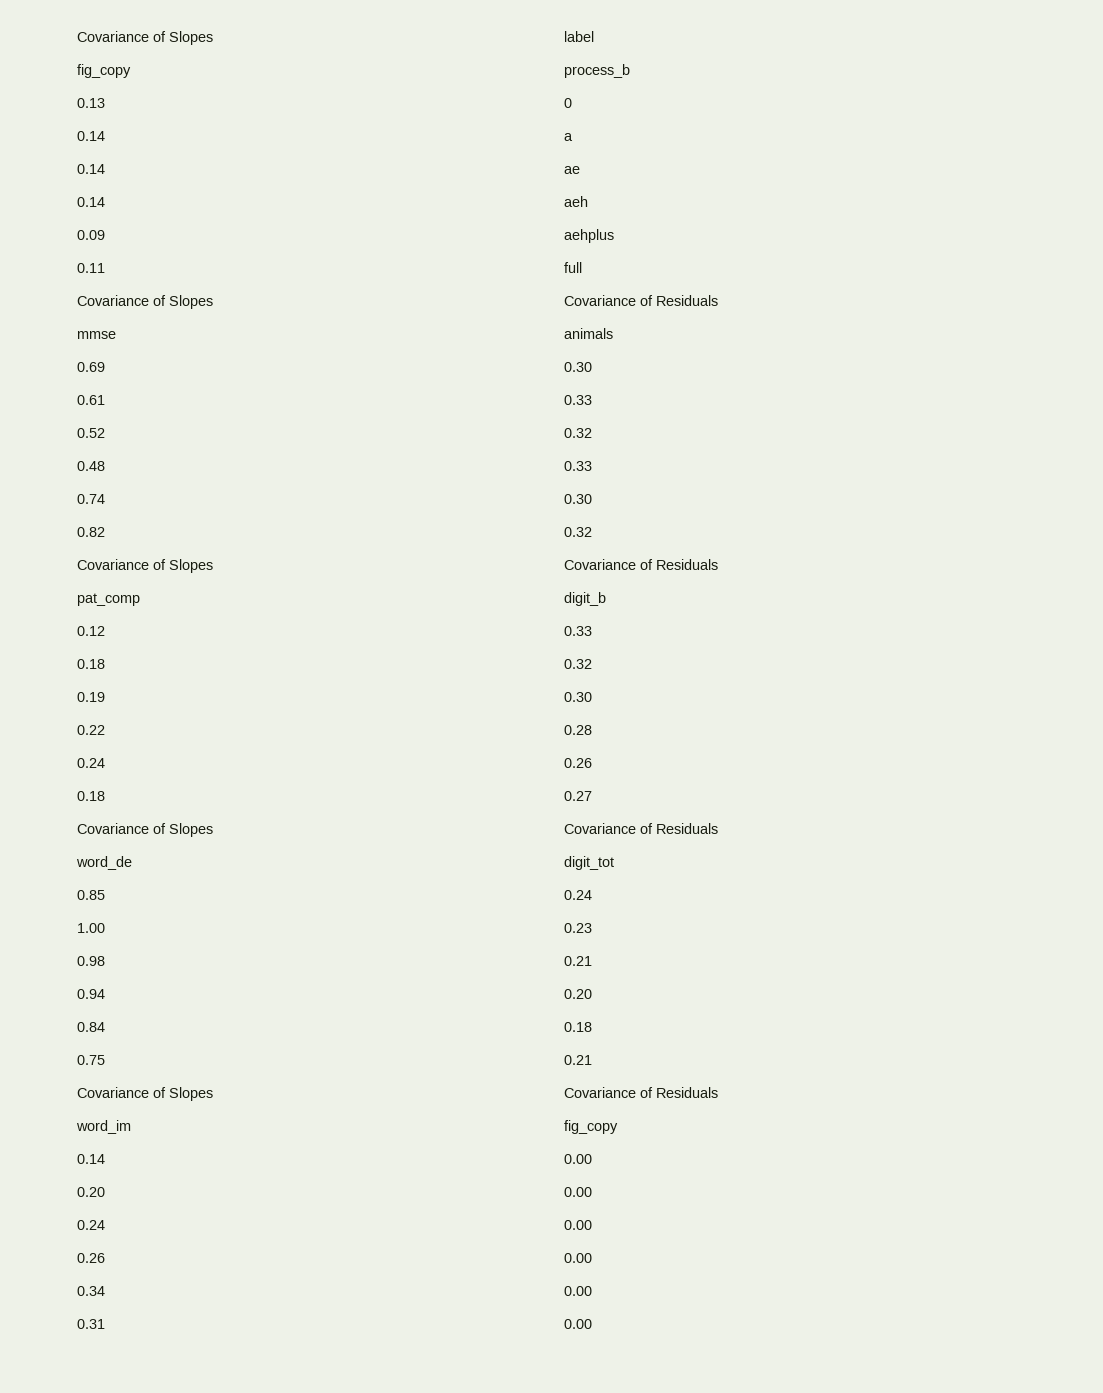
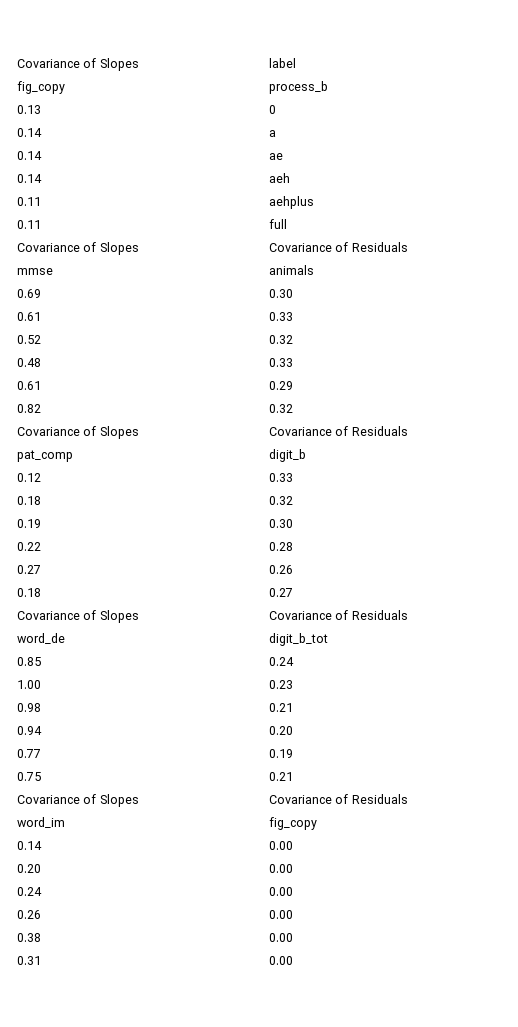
[77,230,105,240] 0.09 -> [17,197,41,206] 0.11
[77,494,105,504] 0.74 -> [17,381,41,390] 0.61
[77,758,105,768] 0.24 -> [17,565,41,574] 0.27
[77,1022,105,1032] 0.84 -> [17,749,41,758] 0.77
[77,1286,105,1296] 0.34 -> [17,933,41,942] 0.38
[564,494,592,504] 0.30 -> [269,381,293,390] 0.29
[564,856,614,870] digit_tot -> [269,633,328,646] digit_b_tot
[564,1022,592,1032] 0.18 -> [269,749,293,758] 0.19

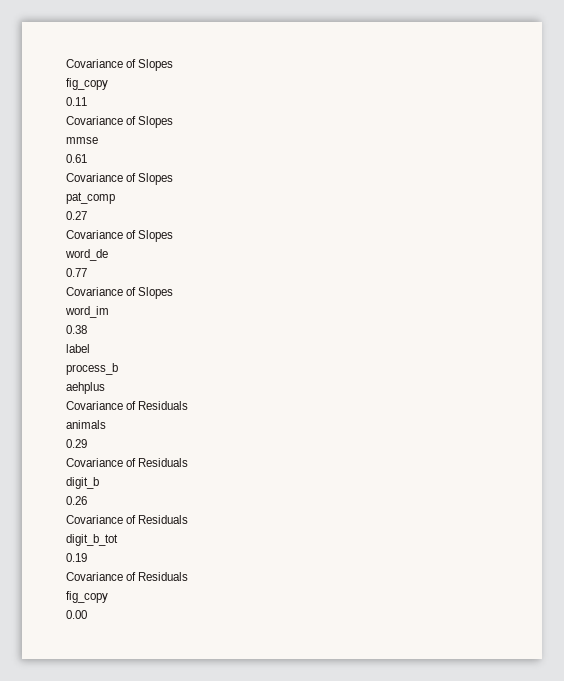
[17,105,41,114] [17,128,42,137] [17,151,42,160] [17,174,42,183] [17,197,41,206] // 0.13 // 0.14 // 0.14 // 0.14 // 0.11 -> (108, 84) none
[17,289,41,298] [17,312,41,321] [17,335,41,344] [17,358,41,367] [17,381,41,390] [17,404,41,413] // 0.69 // 0.61 // 0.52 // 0.48 // 0.61 // 0.82 -> [66,154,87,163] // 0.61
[17,473,41,482] [17,496,41,505] [17,519,41,528] [17,542,41,551] [17,565,41,574] [17,588,41,597] // 0.12 // 0.18 // 0.19 // 0.22 // 0.27 // 0.18 -> [66,211,87,220] // 0.27
[17,657,41,666] [17,680,41,689] [17,703,41,712] [17,726,42,735] // 0.85 // 1.00 // 0.98 // 0.94 -> (108, 255) none
[17,772,41,781] // 0.75 -> (87, 272) none
[17,841,42,850] [17,864,41,873] [17,887,42,896] [17,910,41,919] // 0.14 // 0.20 // 0.24 // 0.26 -> (109, 312) none
[17,956,41,965] // 0.31 -> (87, 329) none
[269,105,276,114] [269,130,276,137] [269,153,283,160] [269,173,290,183] // 0 // a // ae // aeh -> (118, 369) none
[269,219,287,229] // full -> (105, 388) none
[269,289,293,298] [269,312,293,321] [269,335,293,344] [269,358,293,367] // 0.30 // 0.33 // 0.32 // 0.33 -> (106, 424) none
[269,404,293,413] // 0.32 -> (87, 443) none
[269,473,293,482] [269,496,293,505] [269,519,293,528] [269,542,293,551] [269,565,293,574] [269,588,293,597] // 0.33 // 0.32 // 0.30 // 0.28 // 0.26 // 0.27 -> [66,496,87,505] // 0.26
[269,657,294,666] [269,680,293,689] [269,703,293,712] [269,726,293,735] [269,749,293,758] [269,772,293,781] // 0.24 // 0.23 // 0.21 // 0.20 // 0.19 // 0.21 -> [66,553,87,562] // 0.19
[269,864,293,873] [269,887,293,896] [269,910,293,919] [269,933,293,942] [269,956,293,965] // 0.00 // 0.00 // 0.00 // 0.00 // 0.00 -> (87, 614) none

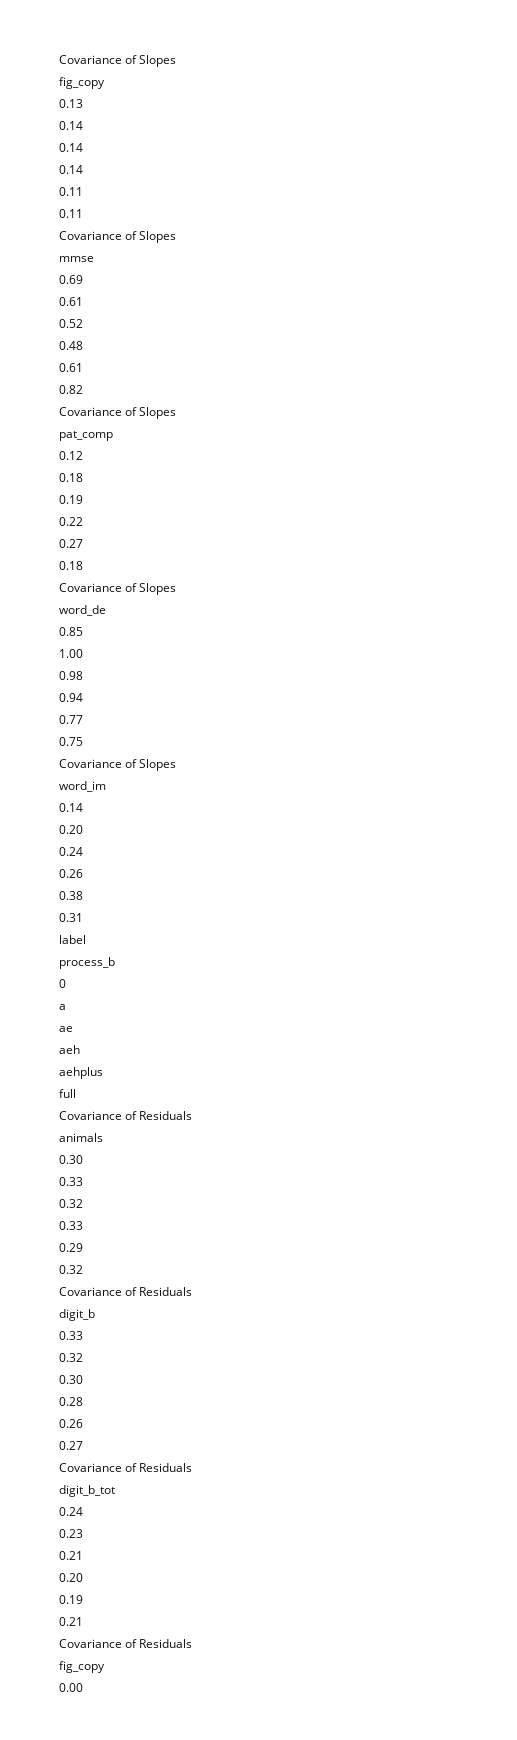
(108, 84) none -> [59,99,83,108] [59,121,83,130] [59,143,83,152] [59,165,83,174] [59,187,83,196] // 0.13 // 0.14 // 0.14 // 0.14 // 0.11
[66,154,87,163] // 0.61 -> [59,275,83,284] [59,297,83,306] [59,319,83,328] [59,341,83,350] [59,363,83,372] [59,385,83,394] // 0.69 // 0.61 // 0.52 // 0.48 // 0.61 // 0.82
[66,211,87,220] // 0.27 -> [59,451,83,460] [59,473,83,482] [59,495,83,504] [59,517,83,526] [59,539,83,548] [59,561,83,570] // 0.12 // 0.18 // 0.19 // 0.22 // 0.27 // 0.18
(108, 255) none -> [59,627,83,636] [59,649,83,658] [59,671,83,680] [59,693,83,702] // 0.85 // 1.00 // 0.98 // 0.94
(87, 272) none -> [59,737,83,746] // 0.75
(109, 312) none -> [59,803,83,812] [59,825,83,834] [59,847,83,856] [59,869,83,878] // 0.14 // 0.20 // 0.24 // 0.26
(87, 329) none -> [59,913,83,922] // 0.31
(118, 369) none -> [59,979,66,988] [59,1004,66,1010] [59,1026,73,1032] [59,1045,80,1054] // 0 // a // ae // aeh
(105, 388) none -> [59,1089,76,1098] // full
(106, 424) none -> [59,1155,83,1164] [59,1177,83,1186] [59,1199,83,1208] [59,1221,83,1230] // 0.30 // 0.33 // 0.32 // 0.33
(87, 443) none -> [59,1265,83,1274] // 0.32
[66,496,87,505] // 0.26 -> [59,1331,83,1340] [59,1353,83,1362] [59,1375,83,1384] [59,1397,83,1406] [59,1419,83,1428] [59,1441,83,1450] // 0.33 // 0.32 // 0.30 // 0.28 // 0.26 // 0.27
[66,553,87,562] // 0.19 -> [59,1507,83,1516] [59,1529,83,1538] [59,1551,83,1560] [59,1573,83,1582] [59,1595,83,1604] [59,1617,83,1626] // 0.24 // 0.23 // 0.21 // 0.20 // 0.19 // 0.21

